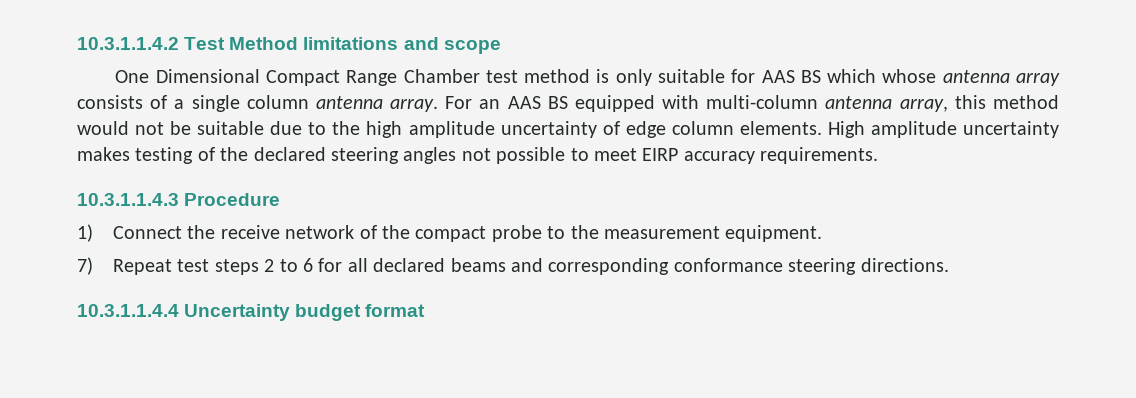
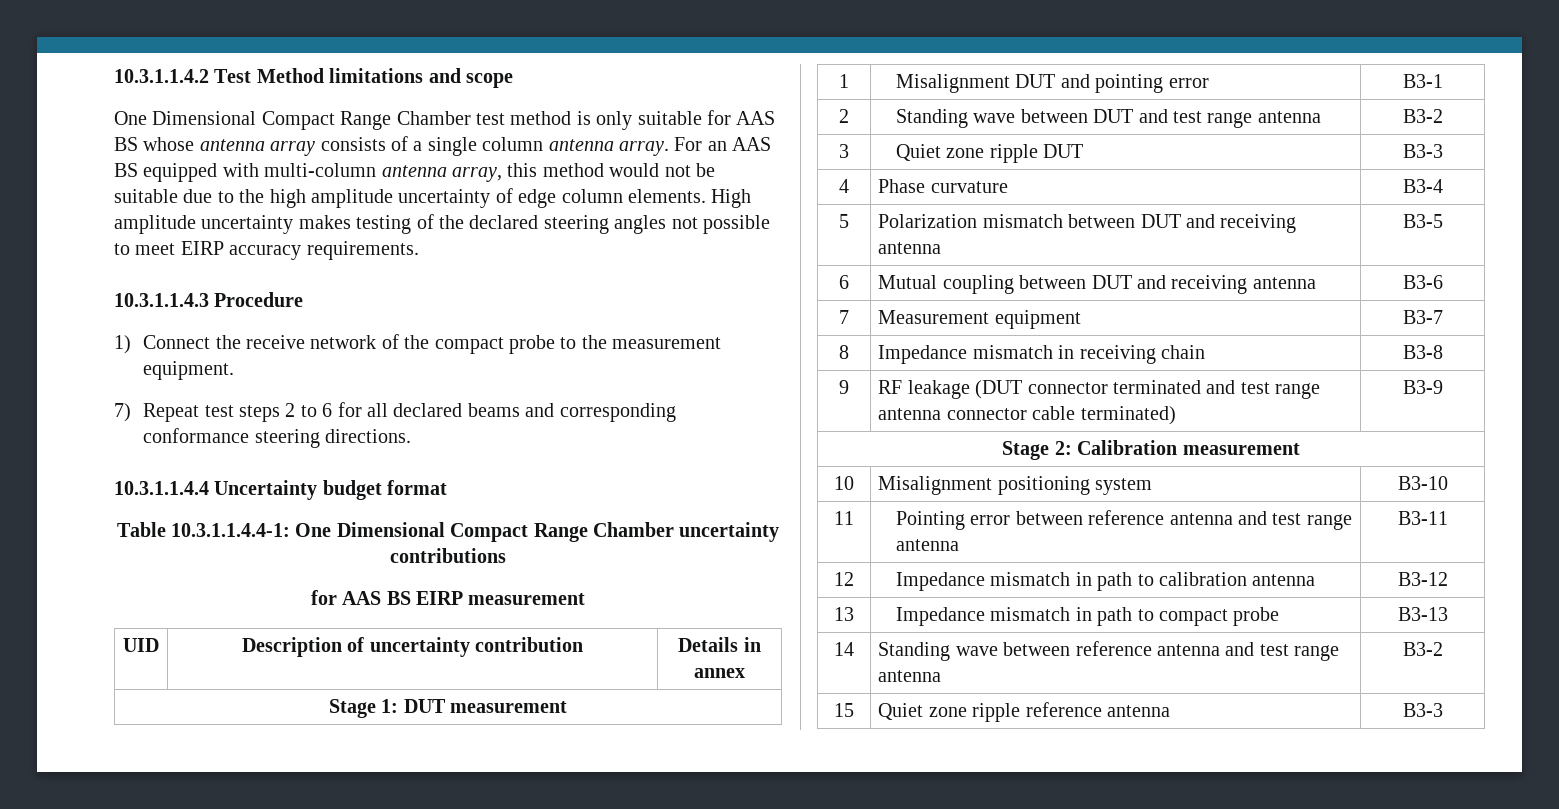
[827,69,877,83] which -> (138, 144) none
(426, 310) none -> [116,522,780,542] [390,548,506,563] [310,590,586,605] [123,638,159,652] [241,637,584,657] [678,637,761,652] [694,668,745,678] [328,699,568,718] [839,74,849,88] [896,74,1209,93] [1402,74,1443,88] [839,109,849,123] [896,109,1321,128] [1402,109,1443,123] [839,144,849,158] [896,144,1084,163] [1402,144,1443,158] [839,179,849,193] [878,179,1008,193] [1402,179,1443,193] [839,214,849,228] [878,214,1297,233] [878,242,942,254] [1402,214,1443,228] [839,275,849,289] [878,275,1316,294] [1402,275,1443,289] [839,310,849,324] [878,310,1081,329] [1402,310,1443,324] [839,345,849,359] [878,345,1206,364] [1402,345,1443,359] [839,380,849,394] [878,380,1321,399] [878,406,1176,425] [1402,380,1443,394] [1002,440,1300,460] [834,476,854,490] [878,476,1153,495] [1397,476,1448,490] [834,511,854,525] [896,510,1352,530] [896,539,960,551] [1397,511,1448,525] [834,572,854,586] [896,572,1316,591] [1397,572,1448,586] [834,607,854,621] [896,607,1280,626] [1397,607,1448,621] [834,642,854,656] [878,641,1340,661] [878,670,942,682] [1402,642,1443,656] [834,703,854,717] [878,702,1171,722] [1402,703,1443,717] // Table 10.3.1.1.4.4-1: One Dimensional Compact Range Chamber uncertainty contributions // for AAS BS EIRP measurement // UID | Description of uncertainty contribution | Details in annex // Stage 1: DUT measurement // 1 | Misalignment DUT and pointing error | B3-1 // 2 | Standing wave between DUT and test range antenna | B3-2 // 3 | Quiet zone ripple DUT | B3-3 // 4 | Phase curvature | B3-4 // 5 | Polarization mismatch between DUT and receiving antenna | B3-5 // 6 | Mutual coupling between DUT and receiving antenna | B3-6 // 7 | Measurement equipment | B3-7 // 8 | Impedance mismatch in receiving chain | B3-8 // 9 | RF leakage (DUT connector terminated and test range antenna connector cable terminated) | B3-9 // Stage 2: Calibration measurement // 10 | Misalignment positioning system | B3-10 // 11 | Pointing error between reference antenna and test range antenna | B3-11 // 12 | Impedance mismatch in path to calibration antenna | B3-12 // 13 | Impedance mismatch in path to compact probe | B3-13 // 14 | Standing wave between reference antenna and test range antenna | B3-2 // 15 | Quiet zone ripple reference antenna | B3-3

